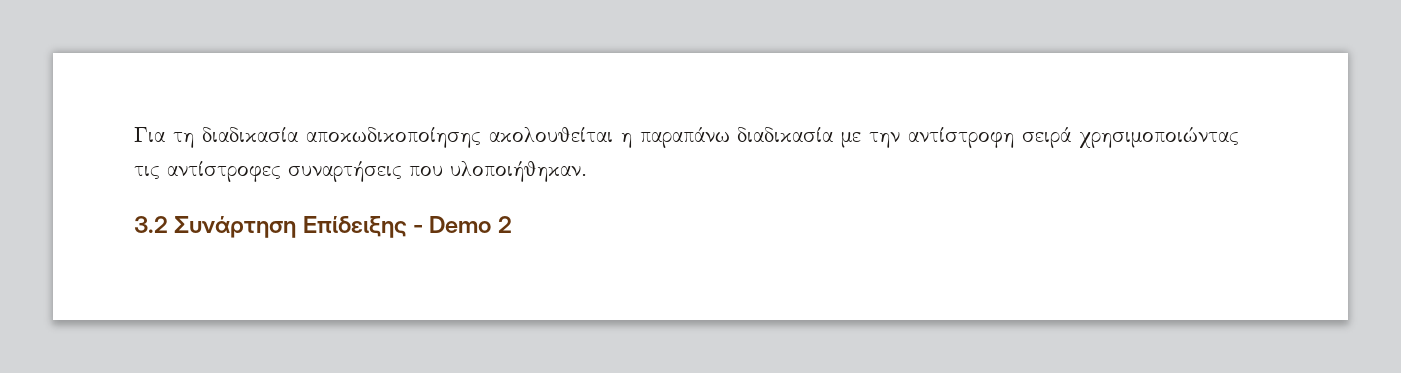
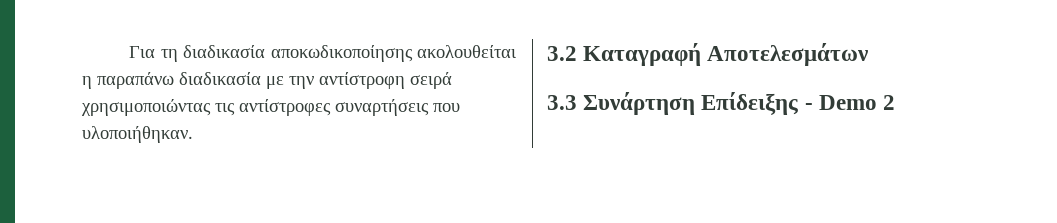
(168, 224) none -> [583,43,869,66] [547,95,577,110] Καταγραφή Αποτελεσμάτων // 3.3

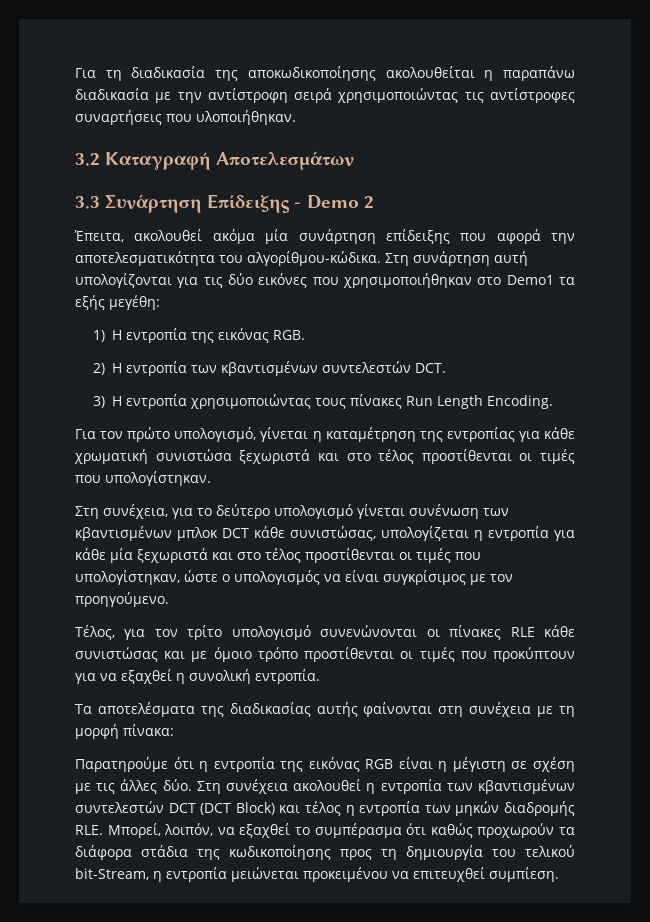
(266, 51) none -> [215,70,239,81] της
(896, 102) none -> [74,229,575,244] [75,251,528,266] [75,273,575,288] [75,295,160,310] [92,328,305,343] [92,361,446,376] [92,394,553,409] [75,427,576,442] [74,449,575,464] [75,471,211,486] [75,504,509,519] [75,526,575,541] [75,548,481,563] [75,570,513,585] [75,592,169,607] [75,625,575,640] [75,647,575,662] [75,669,320,684] [75,702,575,717] [75,724,174,739] [75,757,575,772] [75,779,575,794] [75,801,576,816] [75,823,575,838] [75,845,575,860] [75,867,559,882] // Έπειτα, ακολουθεί ακόμα μία συνάρτηση επίδειξης που αφορά την αποτελεσματικότητα του αλγορίθμου-κώδικα. Στη συνάρτηση αυτή υπολογίζονται για τις δύο εικόνες που χρησιμοποιήθηκαν στο Demo1 τα εξής μεγέθη: // 1) Η εντροπία της εικόνας RGB. // 2) Η εντροπία των κβαντισμένων συντελεστών DCT. // 3) Η εντροπία χρησιμοποιώντας τους πίνακες Run Length Encoding. // Για τον πρώτο υπολογισμό, γίνεται η καταμέτρηση της εντροπίας για κάθε χρωματική συνιστώσα ξεχωριστά και στο τέλος προστίθενται οι τιμές που υπολογίστηκαν. // Στη συνέχεια, για το δεύτερο υπολογισμό γίνεται συνένωση των κβαντισμένων μπλοκ DCT κάθε συνιστώσας, υπολογίζεται η εντροπία για κάθε μία ξεχωριστά και στο τέλος προστίθενται οι τιμές που υπολογίστηκαν, ώστε ο υπολογισμός να είναι συγκρίσιμος με τον προηγούμενο. // Τέλος, για τον τρίτο υπολογισμό συνενώνονται οι πίνακες RLE κάθε συνιστώσας και με όμοιο τρόπο προστίθενται οι τιμές που προκύπτουν για να εξαχθεί η συνολική εντροπία. // Τα αποτελέσματα της διαδικασίας αυτής φαίνονται στη συνέχεια με τη μορφή πίνακα: // Παρατηρούμε ότι η εντροπία της εικόνας RGB είναι η μέγιστη σε σχέση με τις άλλες δύο. Στη συνέχεια ακολουθεί η εντροπία των κβαντισμένων συντελεστών DCT (DCT Block) και τέλος η εντροπία των μηκών διαδρομής RLE. Μπορεί, λοιπόν, να εξαχθεί το συμπέρασμα ότι καθώς προχωρούν τα διάφορα στάδια της κωδικοποίησης προς τη δημιουργία του τελικού bit-Stream, η εντροπία μειώνεται προκειμένου να επιτευχθεί συμπίεση.

